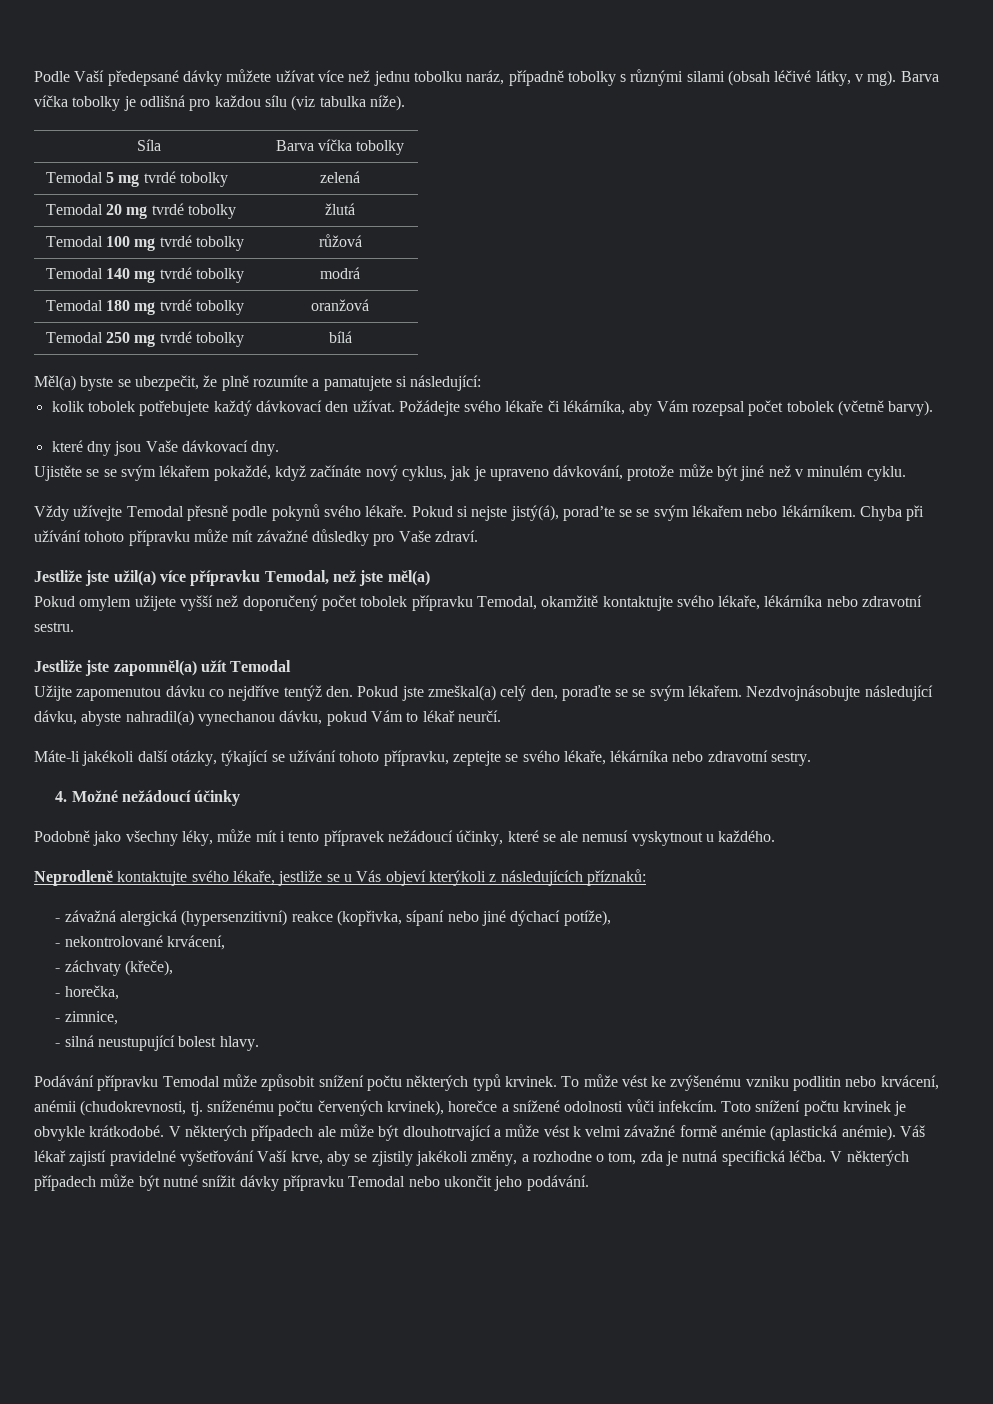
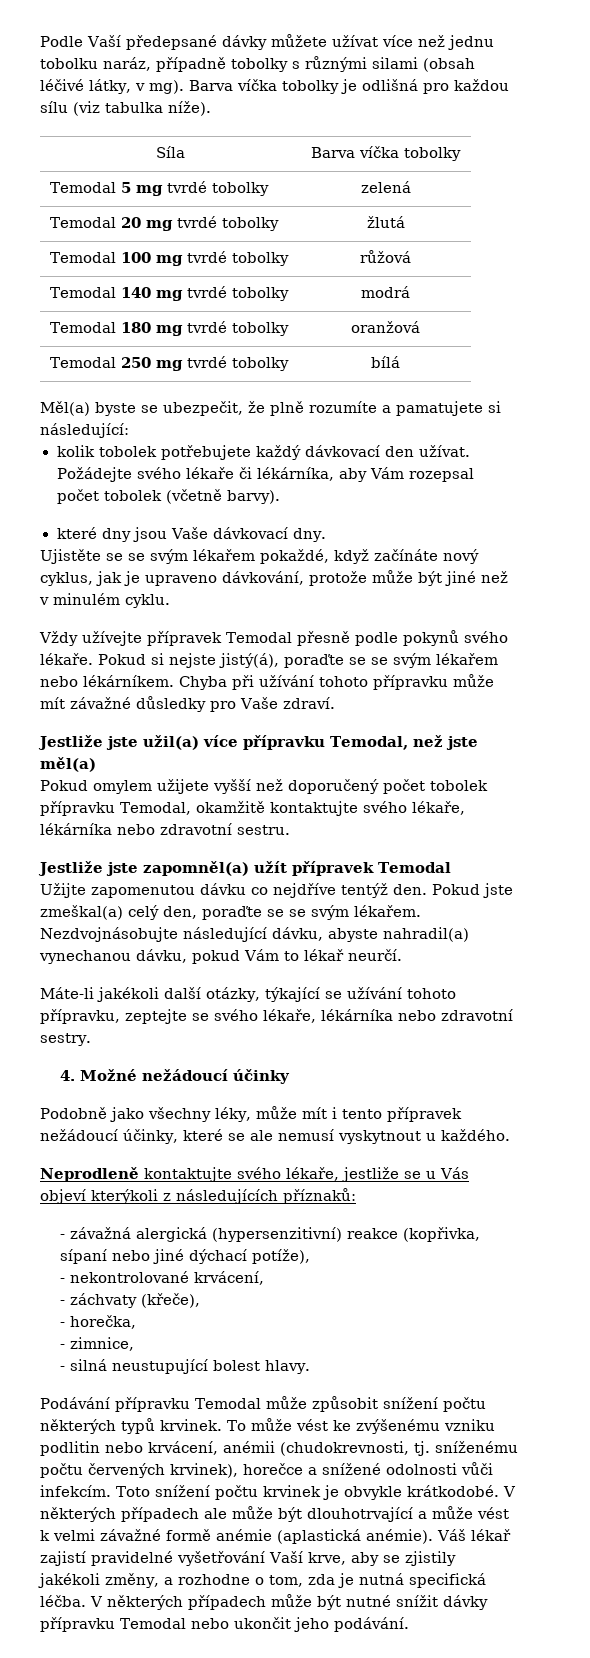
(123, 513) none -> [147,631,222,646] přípravek
[562,506,615,521] porad’te -> [284,654,344,668] poraďte
(227, 666) none -> [292,861,374,876] přípravek

